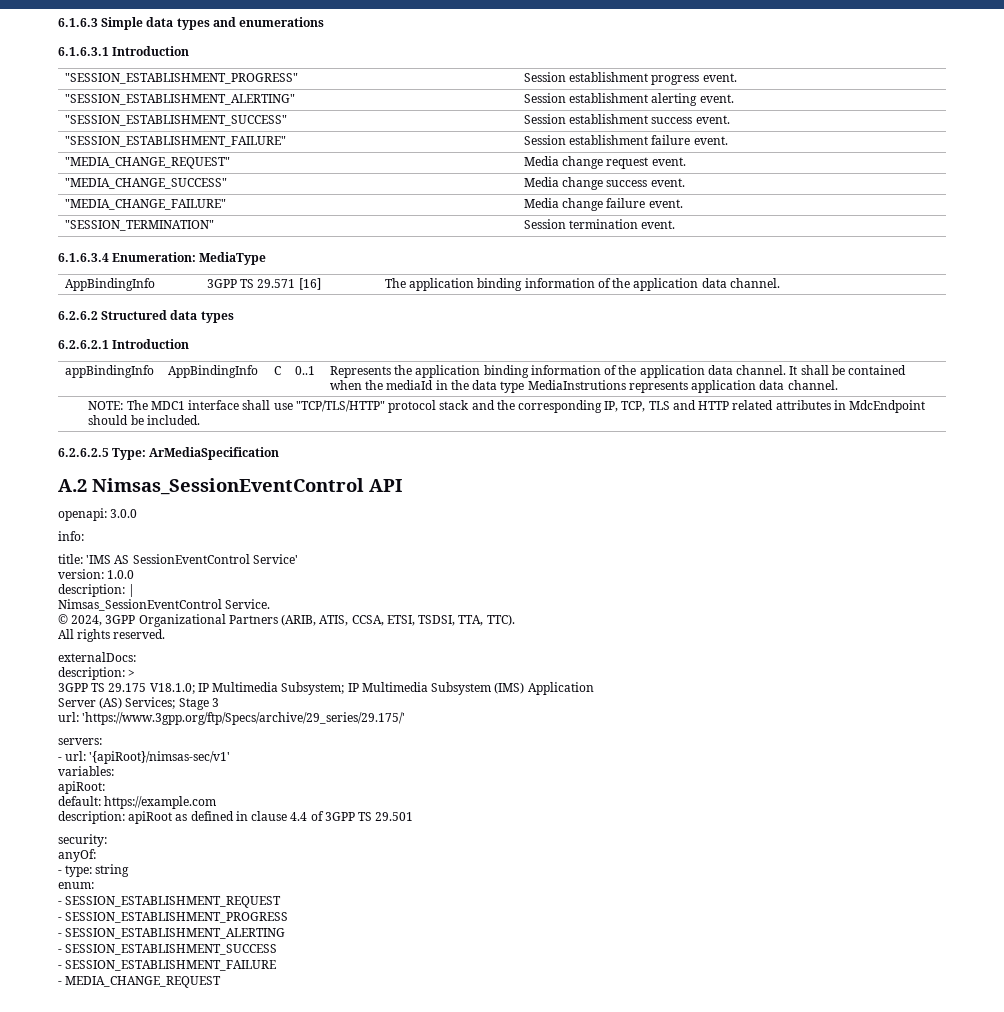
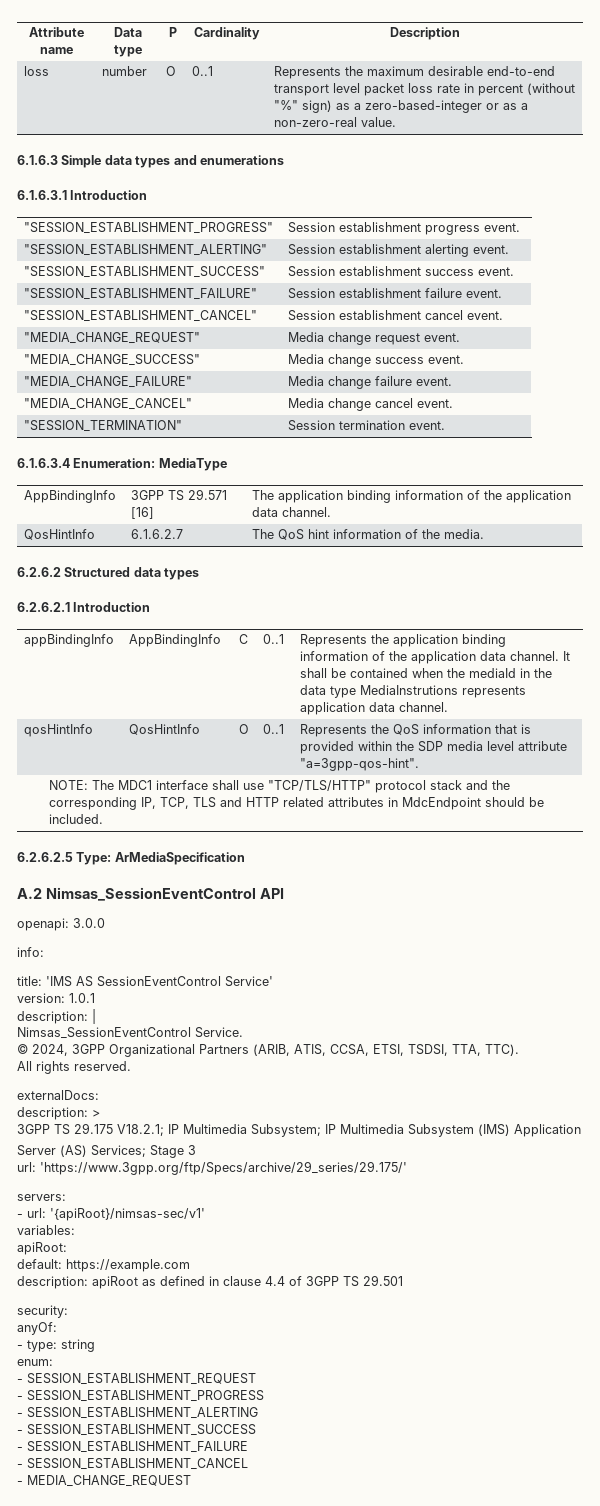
(58, 22) none -> [29,27,84,37] [40,47,73,54] [113,27,142,37] [113,45,142,57] [168,27,177,37] [193,27,260,40] [390,27,460,40] [24,66,50,76] [102,66,148,76] [166,66,177,76] [192,66,214,76] [274,66,556,79] [274,83,576,96] [274,100,529,113] [274,117,397,127] Attribute name | Data type | P | Cardinality | Description // loss | number | O | 0..1 | Represents the maximum desirable end-to-end transport level packet loss rate in percent (without "%" sign) as a zero-based-integer or as a non-zero-real value. //
(728, 140) none -> [24,310,258,322] [288,310,504,321] // "SESSION_ESTABLISHMENT_CANCEL" | Session establishment cancel event.
(683, 203) none -> [24,398,193,410] [288,398,454,411] // "MEDIA_CHANGE_CANCEL" | Media change cancel event.
(780, 283) none -> [24,529,96,540] [131,529,184,539] [252,529,485,540] // QosHintInfo | 6.1.6.2.7 | The QoS hint information of the media.
(838, 385) none -> [24,724,94,737] [129,724,201,735] [238,724,249,734] [263,724,285,734] [300,724,532,737] [300,741,568,754] [300,758,420,771] // qosHintInfo | QosHintInfo | O | 0..1 | Represents the QoS information that is provided within the SDP media level attribute "a=3gpp-qos-hint".
[107,570,135,579] 1.0.0 -> [69,993,95,1003] 1.0.1
[149,683,195,694] V18.1.0; -> [117,1124,164,1136] V18.2.1;
(277, 965) none -> [17,1458,248,1470] // - SESSION_ESTABLISHMENT_CANCEL

